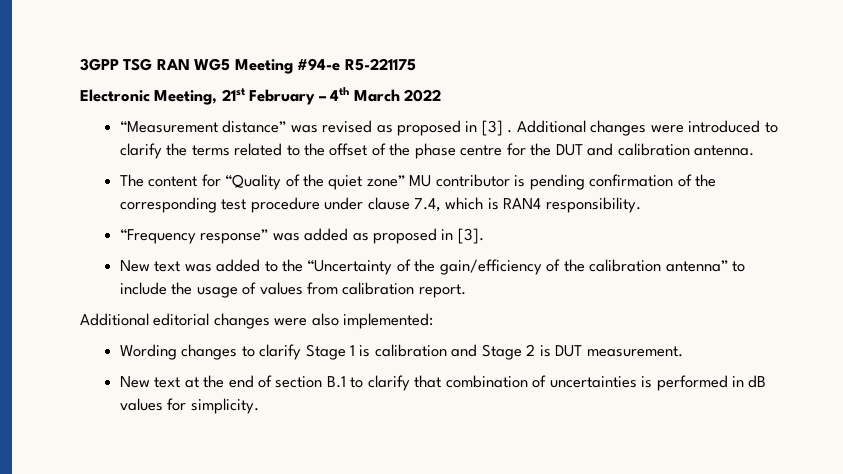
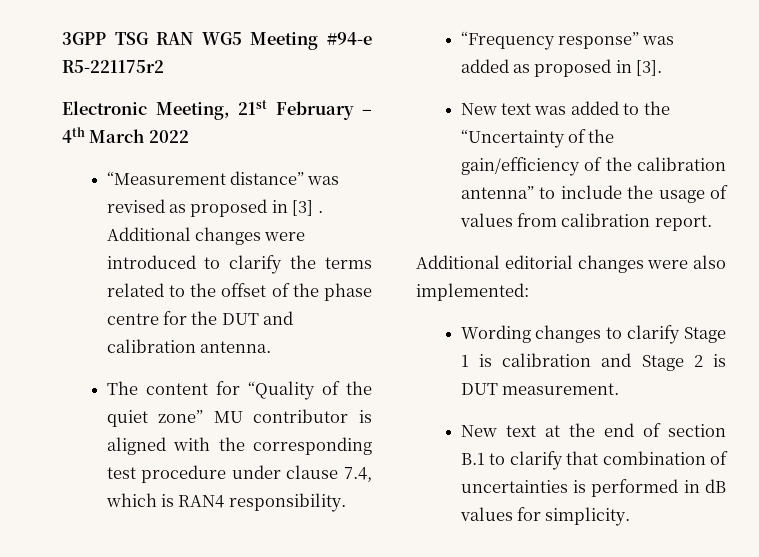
[344,58,416,71] R5-221175 -> [62,60,164,73] R5-221175r2
[529,174,692,190] pending confirmation of -> [106,437,211,455] aligned with

